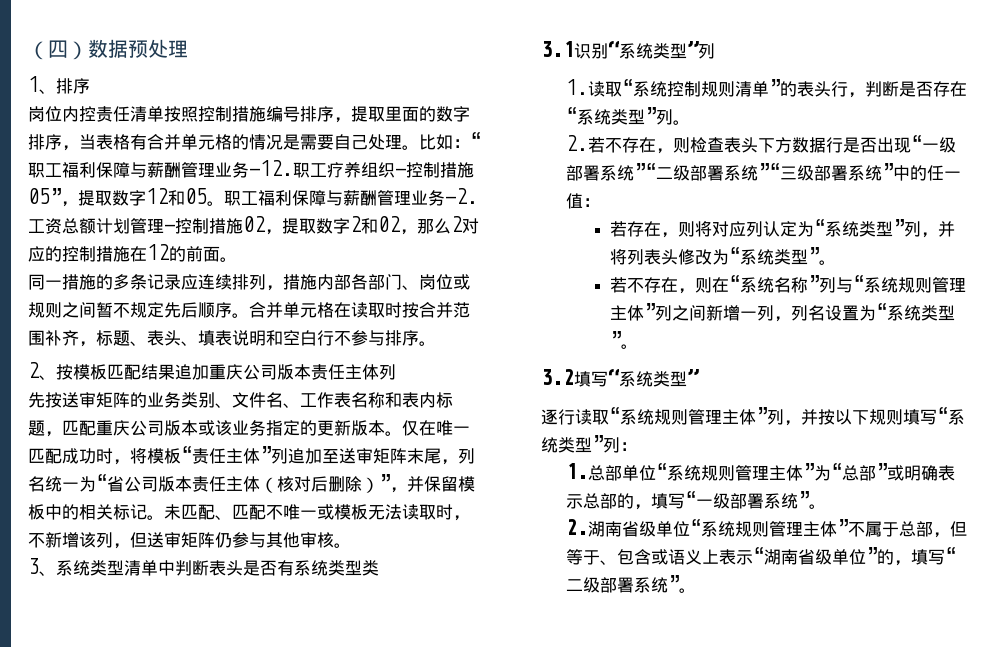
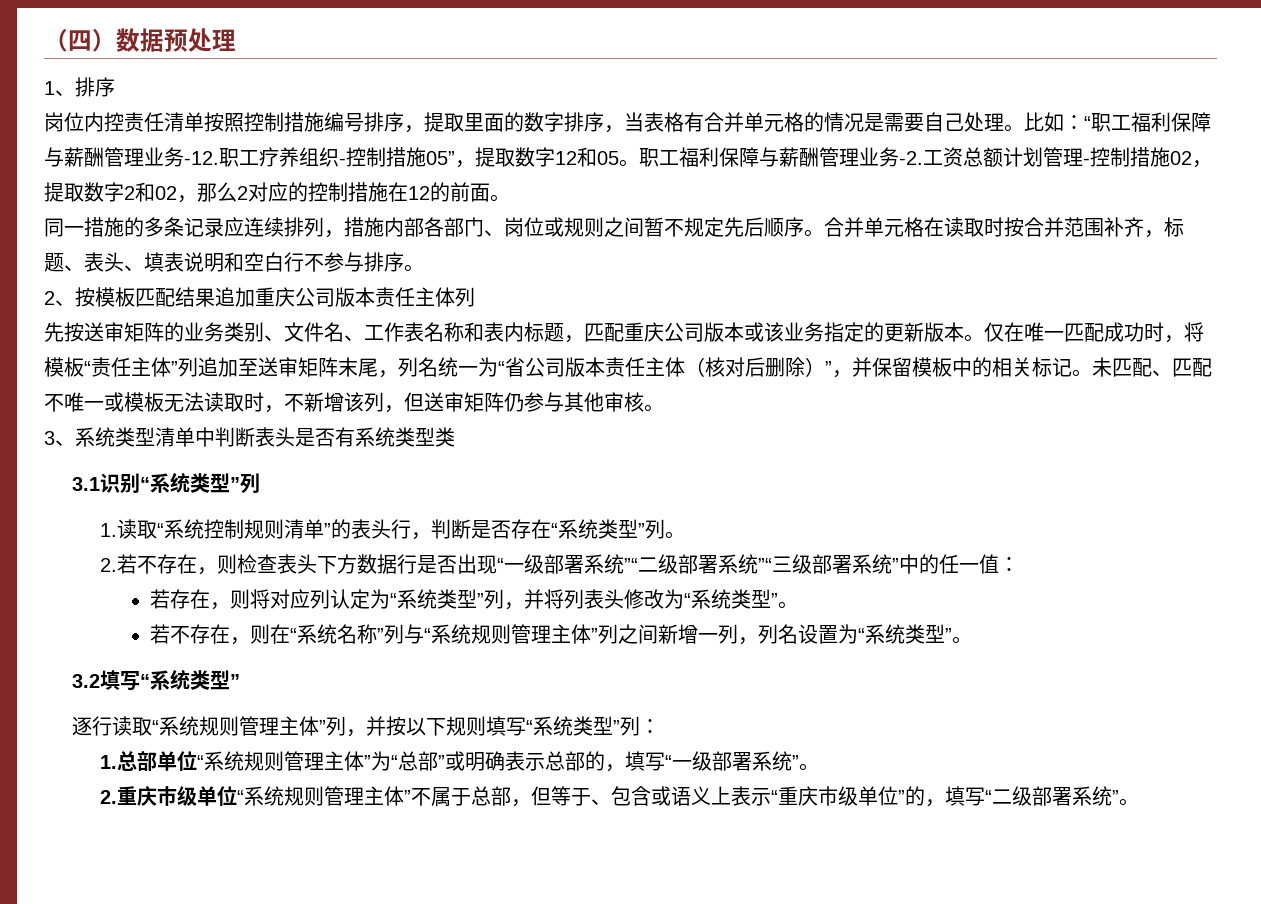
[588,521,640,537] 湖南省 -> [117,786,178,806] 重庆市
[764,549,816,565] 湖南省 -> [778,786,839,806] 重庆市

